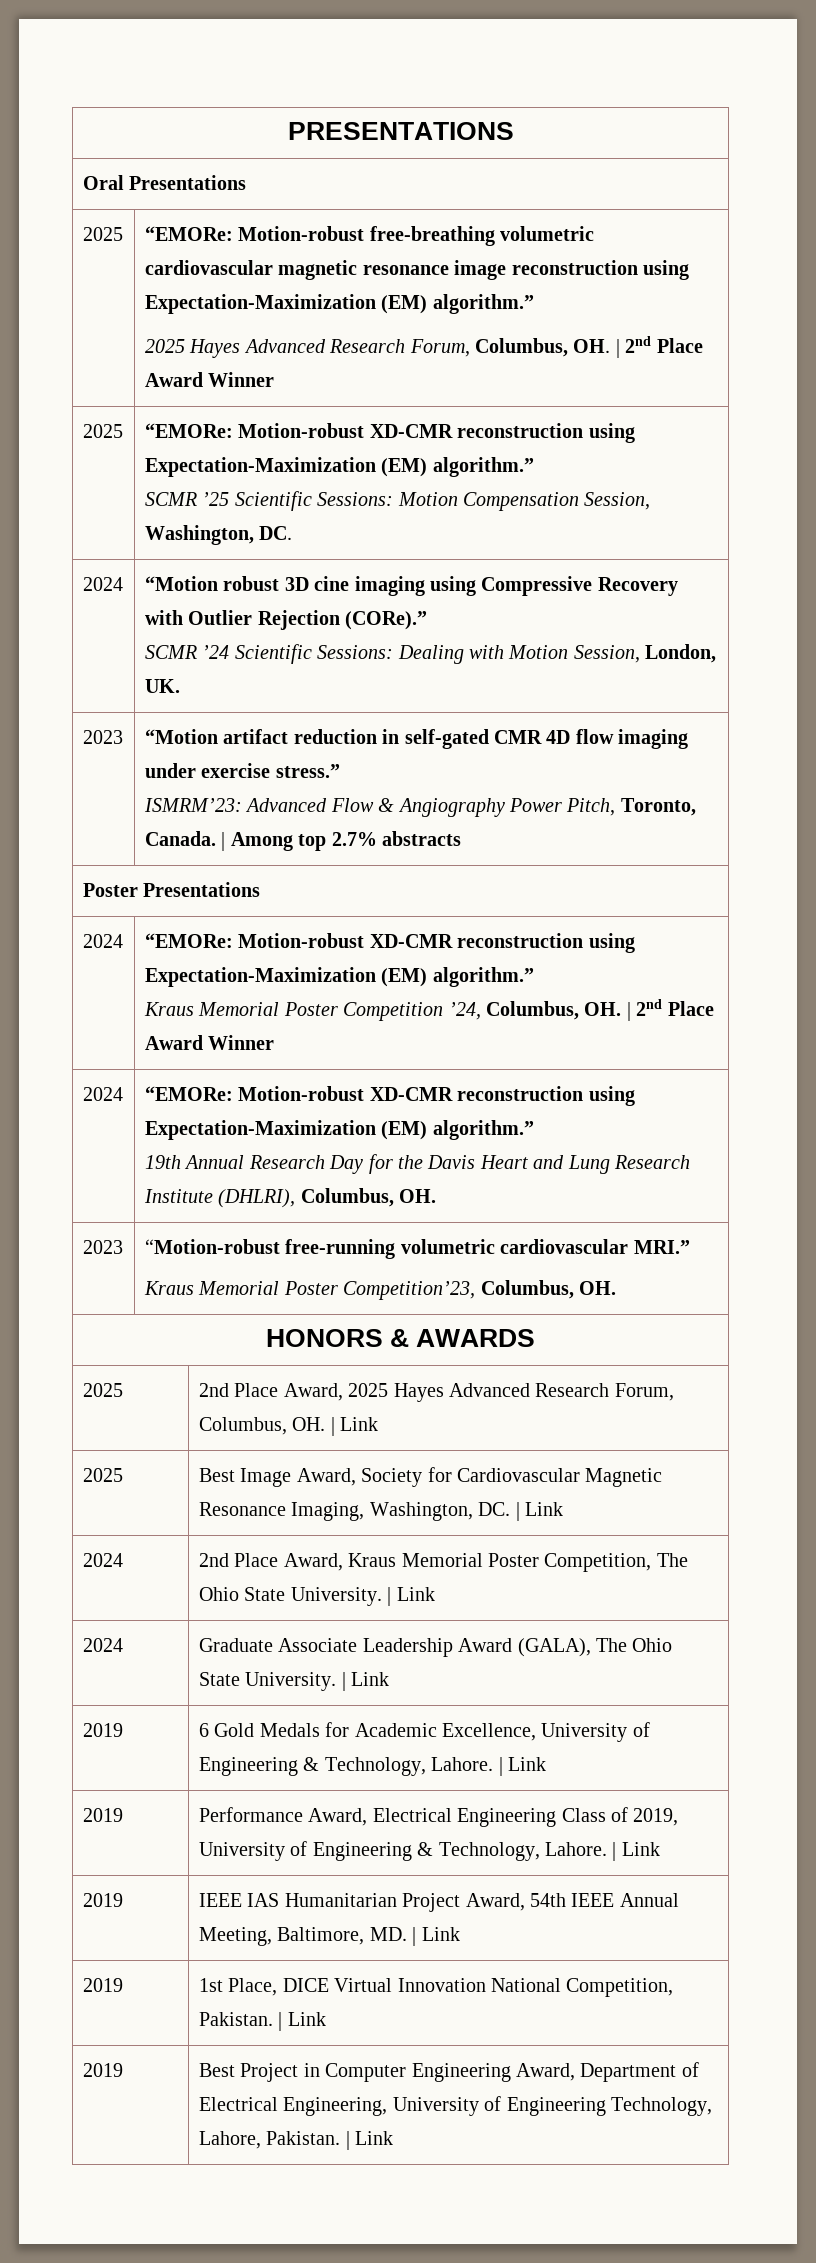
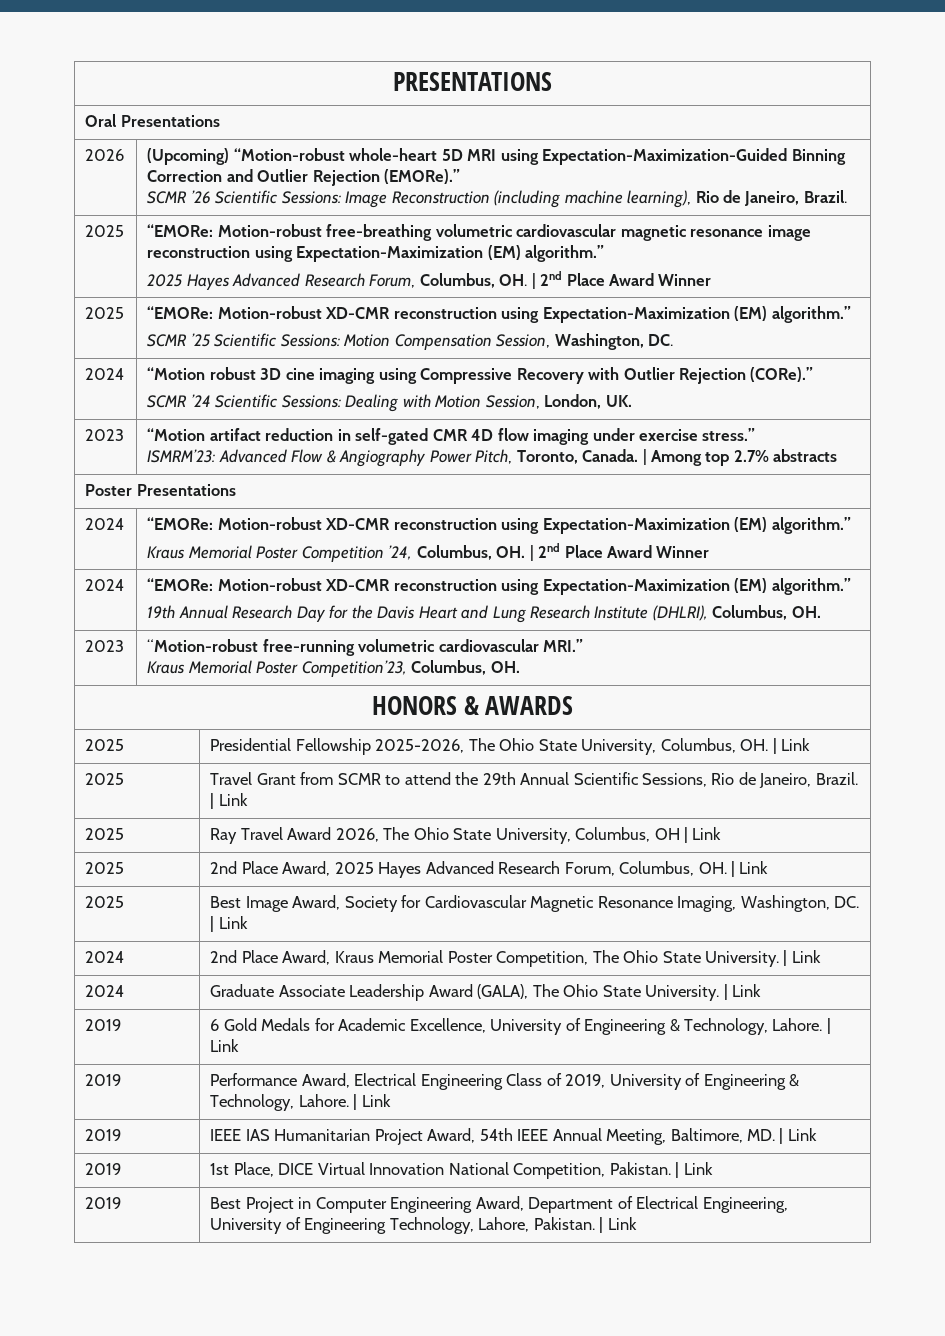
(247, 182) none -> [85,149,125,161] [147,148,846,165] [147,169,461,186] [147,190,847,208] // 2026 | (Upcoming) “Motion-robust whole-heart 5D MRI using Expectation-Maximization-Guided Binning Correction and Outlier Rejection (EMORe).” // SCMR ’26 Scientific Sessions: Image Reconstruction (including machine learning), Rio de Janeiro, Brazil.
(536, 1338) none -> [85,739,125,751] [210,738,811,755] [85,773,125,785] [210,772,858,788] [210,793,248,809] [85,828,125,840] [210,827,722,844] // 2025 | Presidential Fellowship 2025-2026, The Ohio State University, Columbus, OH. | Link // 2025 | Travel Grant from SCMR to attend the 29th Annual Scientific Sessions, Rio de Janeiro, Brazil. | Link // 2025 | Ray Travel Award 2026, The Ohio State University, Columbus, OH | Link

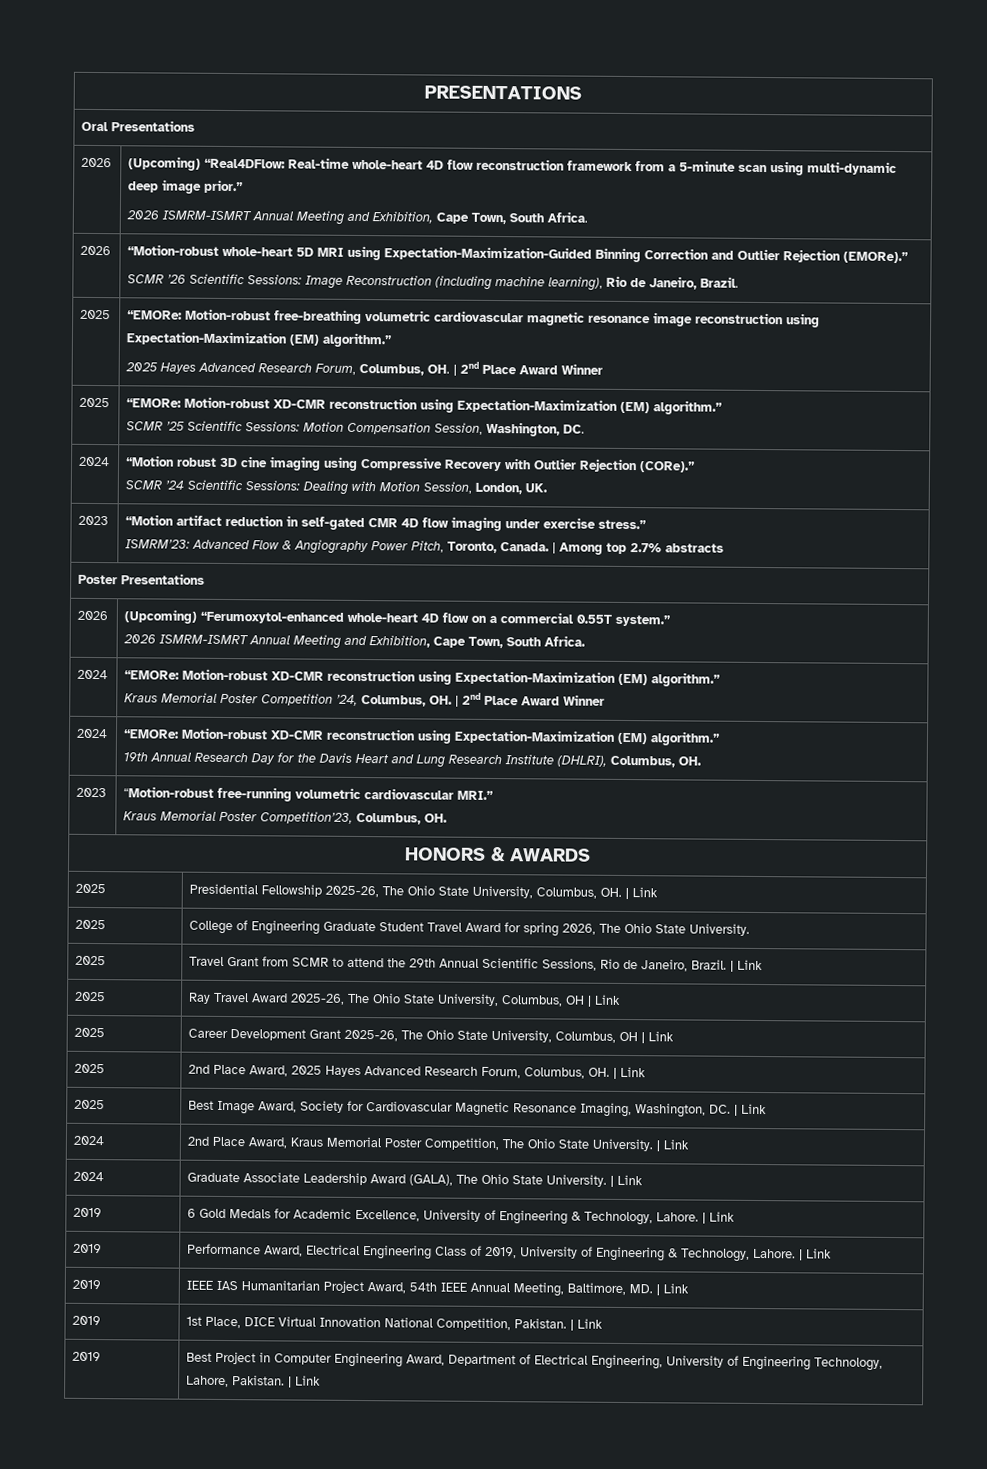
(230, 156) none -> [204,157,898,176] [128,179,244,194] [126,210,589,225] [80,245,112,256] “Real4DFlow: Real-time whole-heart 4D flow reconstruction framework from a 5-minute scan using multi-dynamic deep image prior.” // 2026 ISMRM-ISMRT Annual Meeting and Exhibition, Cape Town, South Africa. // 2026 |
(236, 490) none -> [77,610,109,621] [124,609,671,627] [123,634,586,649] // 2026 | (Upcoming) “Ferumoxytol-enhanced whole-heart 4D flow on a commercial 0.55T system.” // 2026 ISMRM-ISMRT Annual Meeting and Exhibition, Cape Town, South Africa.
[375,739,465,753] 2025-2026, -> [325,885,380,898] 2025-26,
(811, 744) none -> [75,919,107,930] [189,920,751,937] // 2025 | College of Engineering Graduate Student Travel Award for spring 2026, The Ohio State University.
[335,828,379,842] 2026, -> [290,993,622,1007] [74,1027,106,1038] [188,1028,399,1042] 2025-26, The Ohio State University, Columbus, OH | Link // 2025 | Career Development Grant 2025-26,

